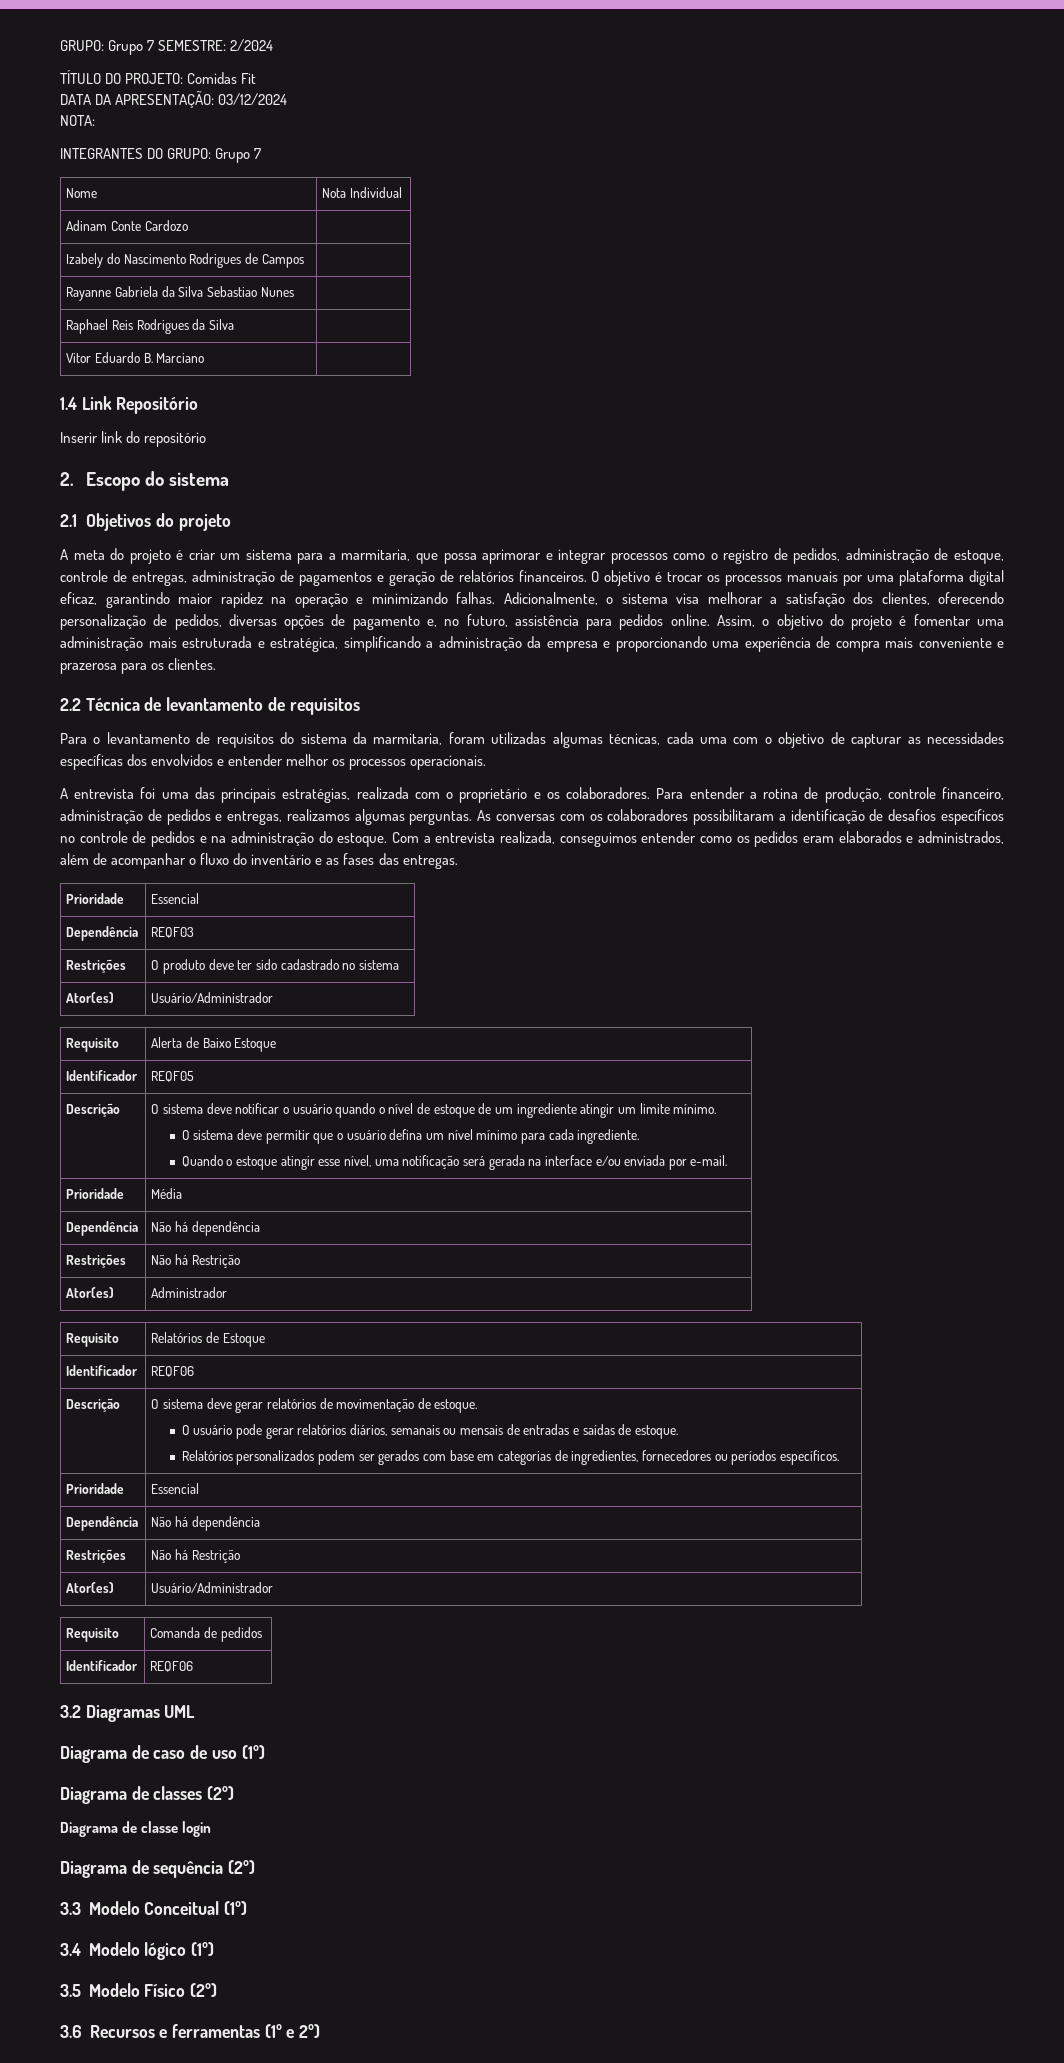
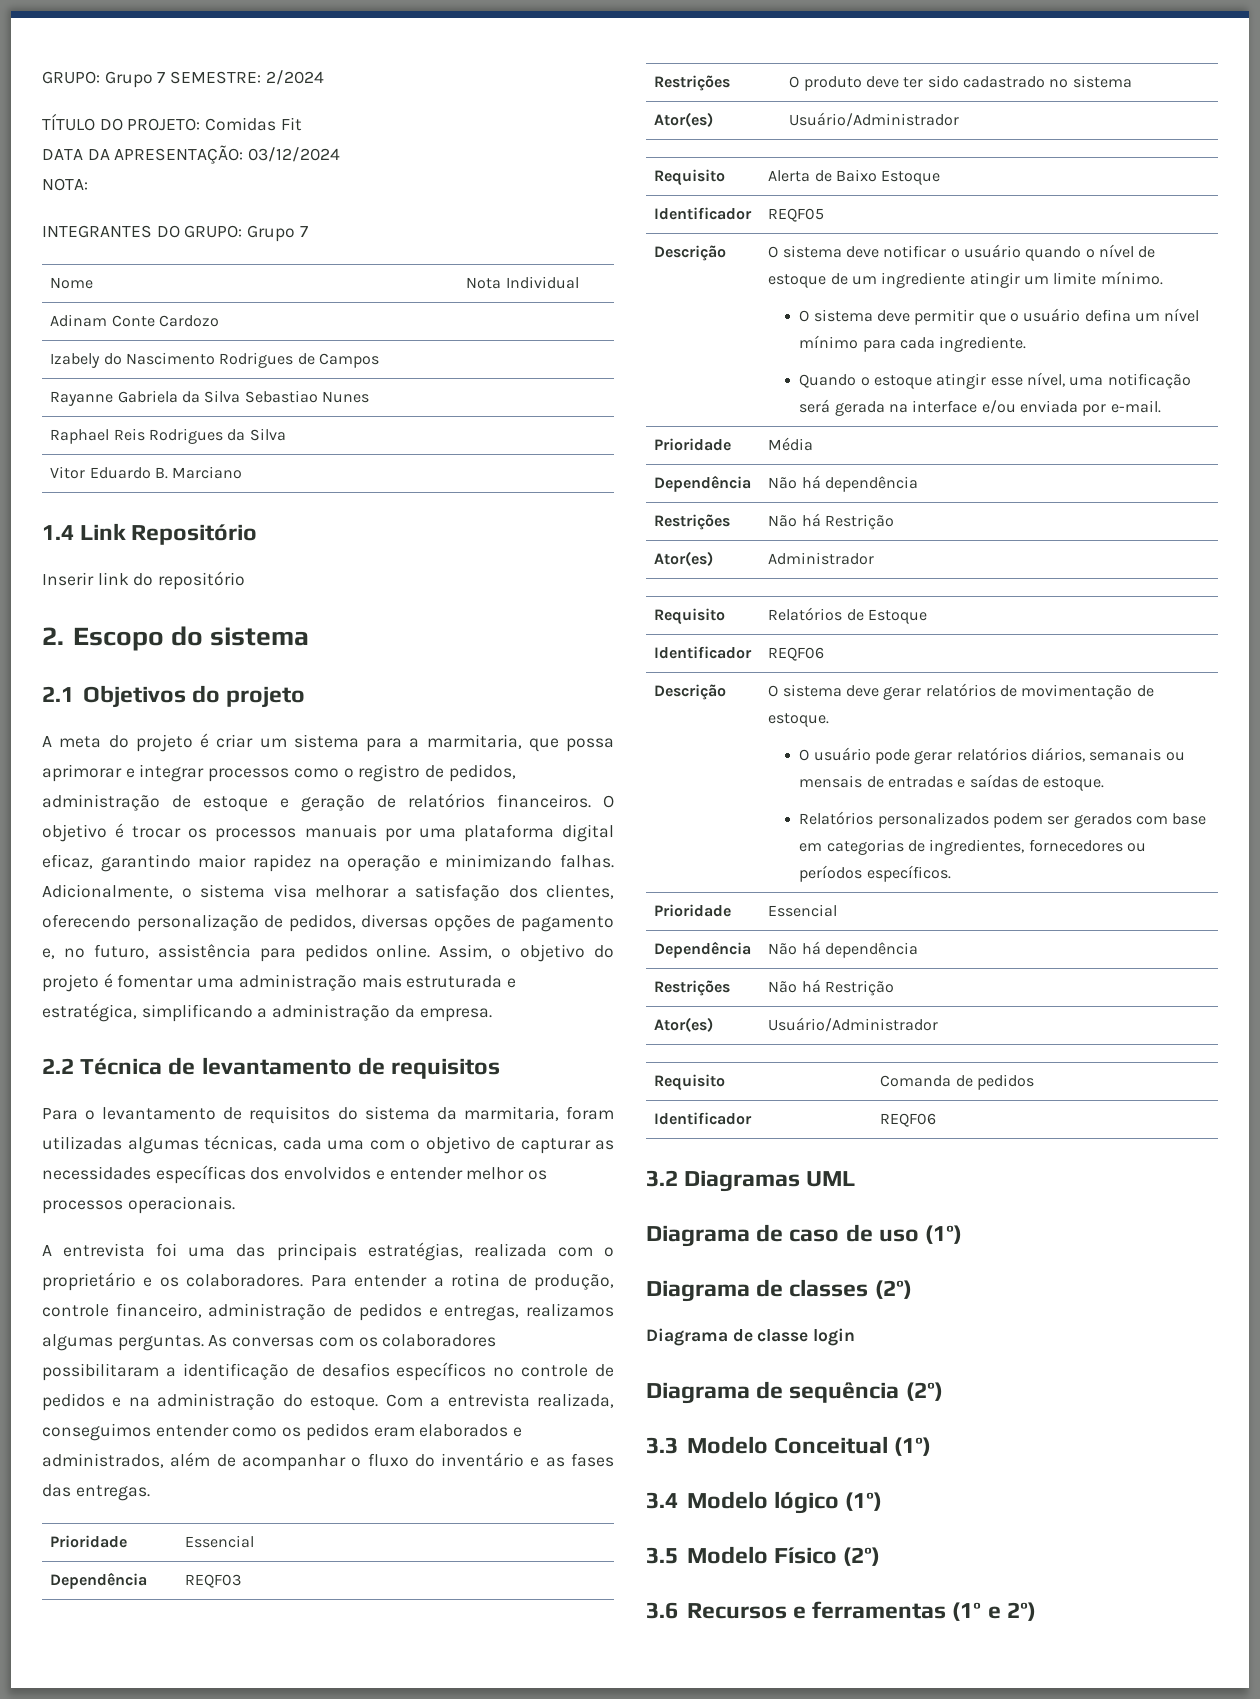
[953,550,1004,564] [60,570,372,586] estoque, controle de entregas, administração de pagamentos -> [203,796,268,812] estoque
[546,636,1004,652] [60,658,217,674] empresa e proporcionando uma experiência de compra mais conveniente e prazerosa para os clientes. -> [419,1008,492,1022] empresa.

